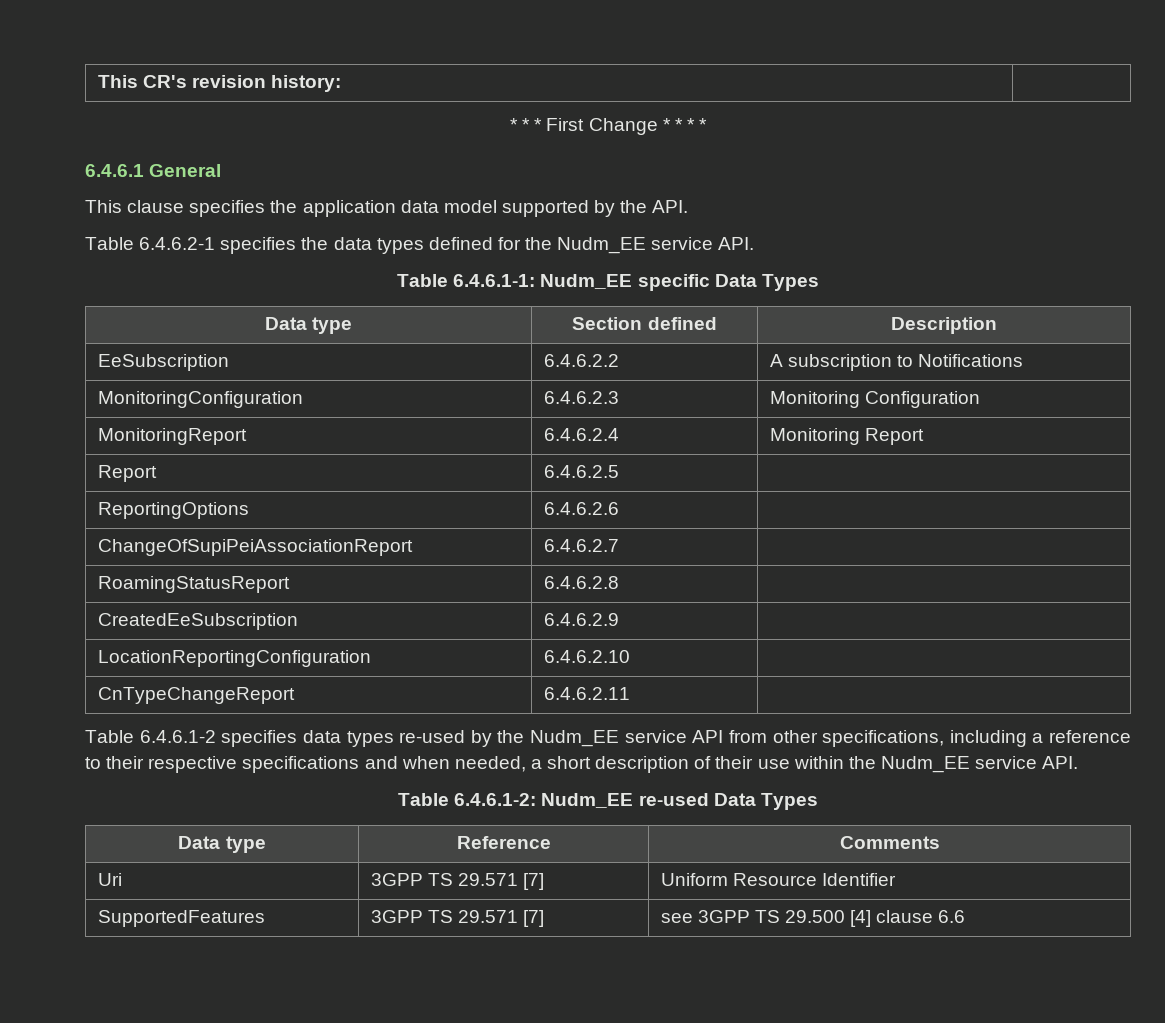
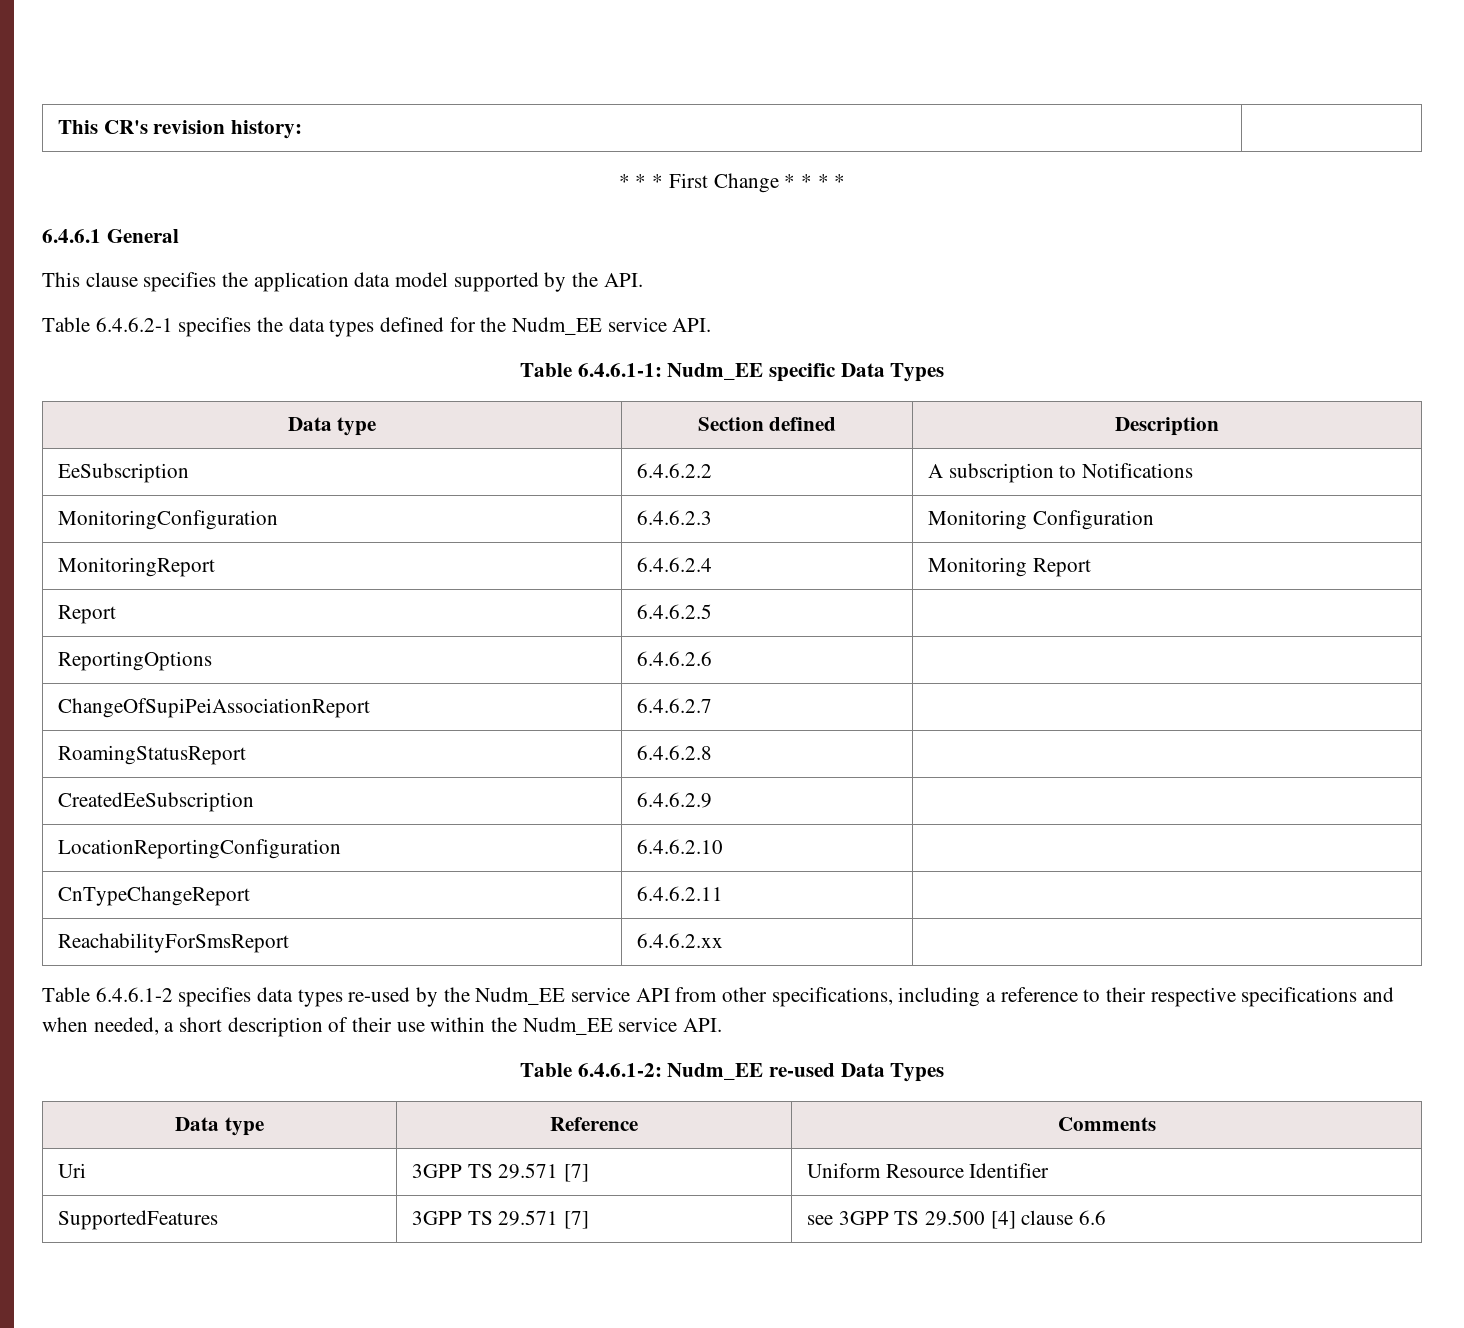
(630, 693) none -> [57,933,289,953] [636,933,723,948] // ReachabilityForSmsReport | 6.4.6.2.xx |

